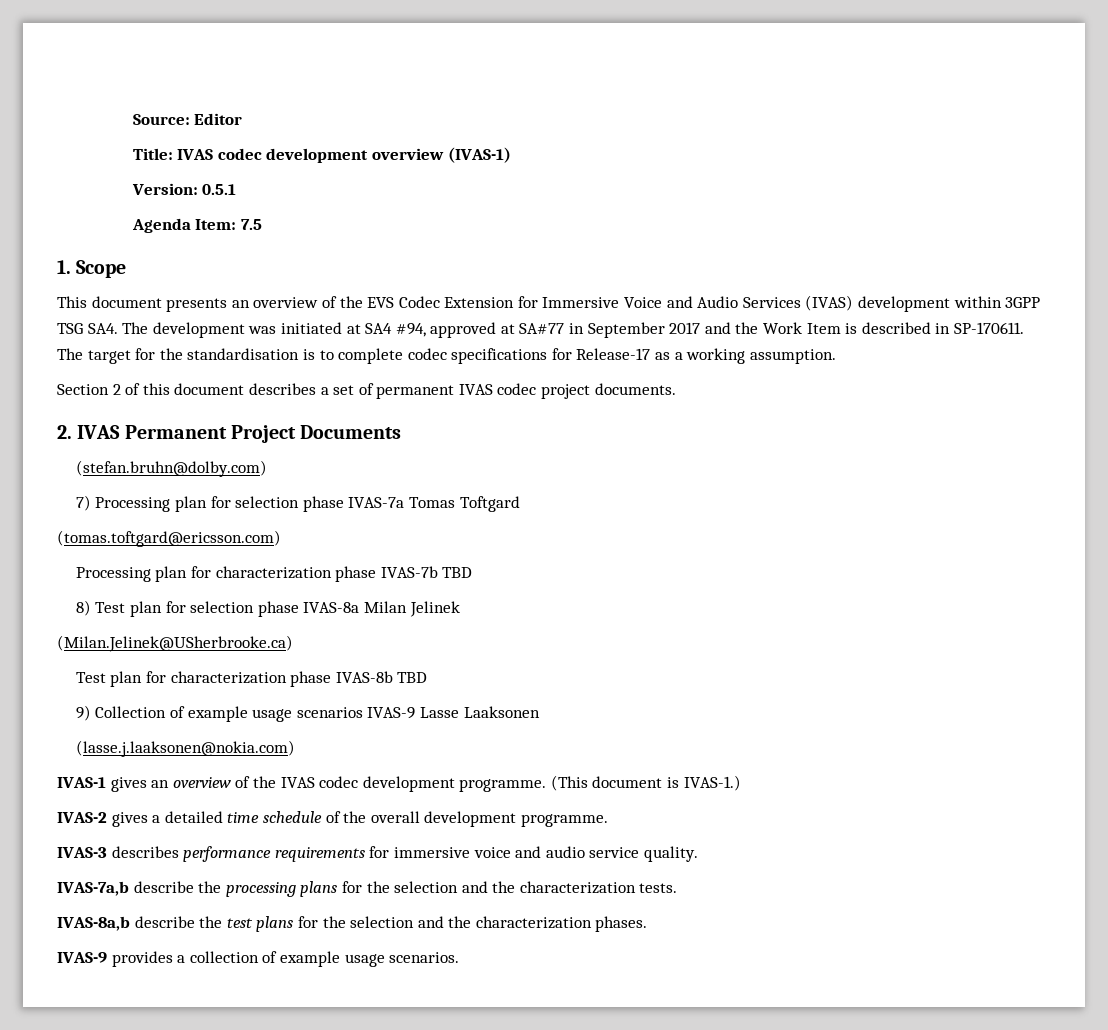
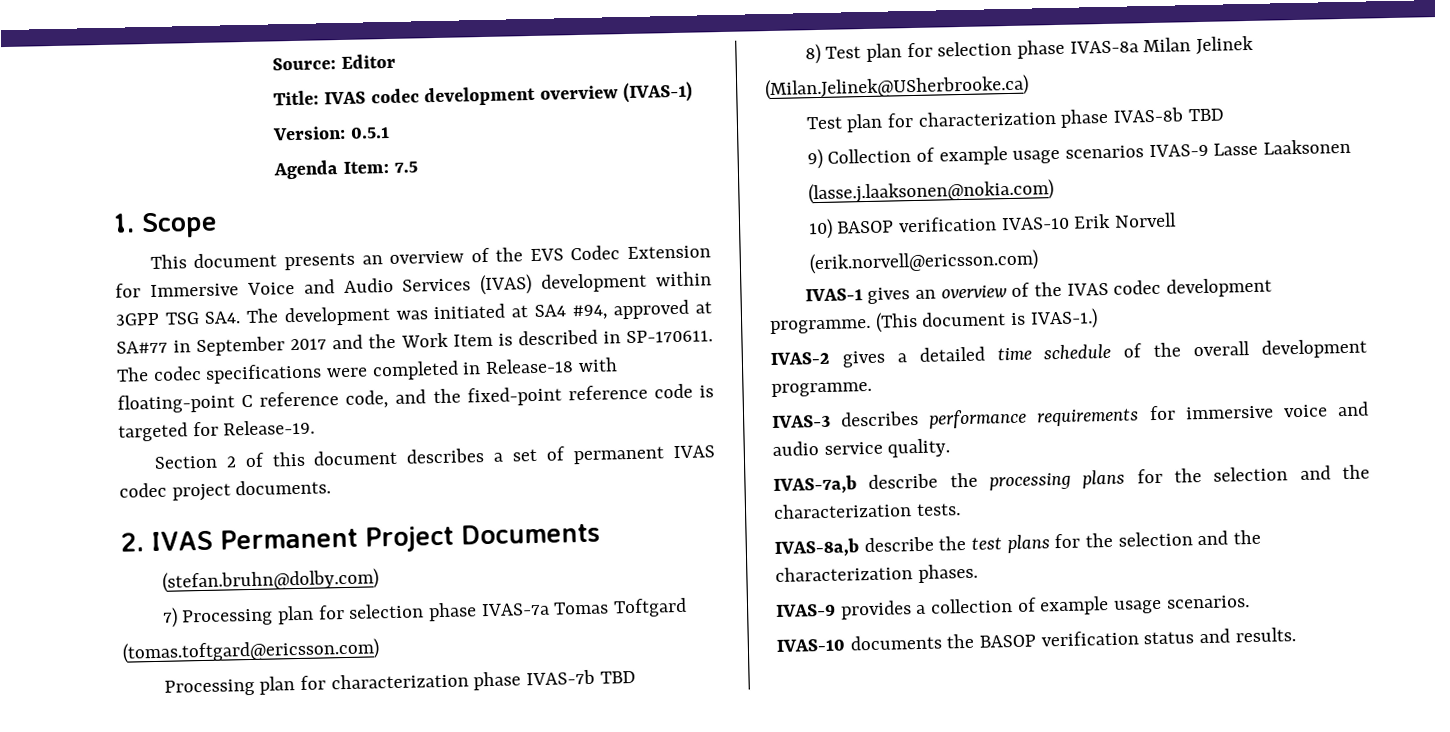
[87,348,836,364] target for the standardisation is to complete codec specifications for Release-17 as a working assumption. -> [152,357,618,384] [117,383,714,414] [118,419,316,442] codec specifications were completed in Release-18 with floating-point C reference code, and the fixed-point reference code is targeted for Release-19.
(295, 748) none -> [807,212,1177,240] [808,249,1039,275] // 10) BASOP verification IVAS-10 Erik Norvell // (erik.norvell@ericsson.com)
(460, 957) none -> [776,627,1296,652] // IVAS-10 documents the BASOP verification status and results.

